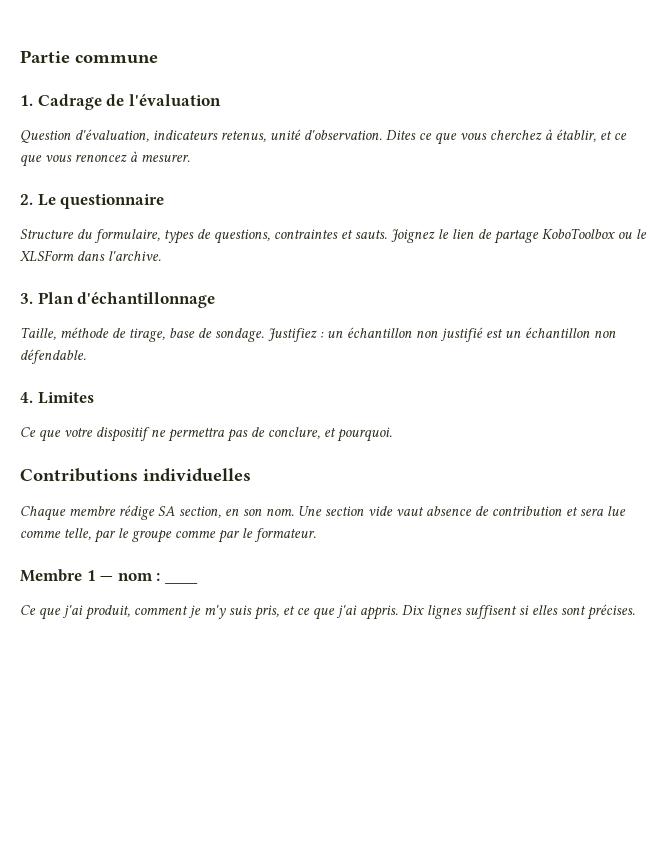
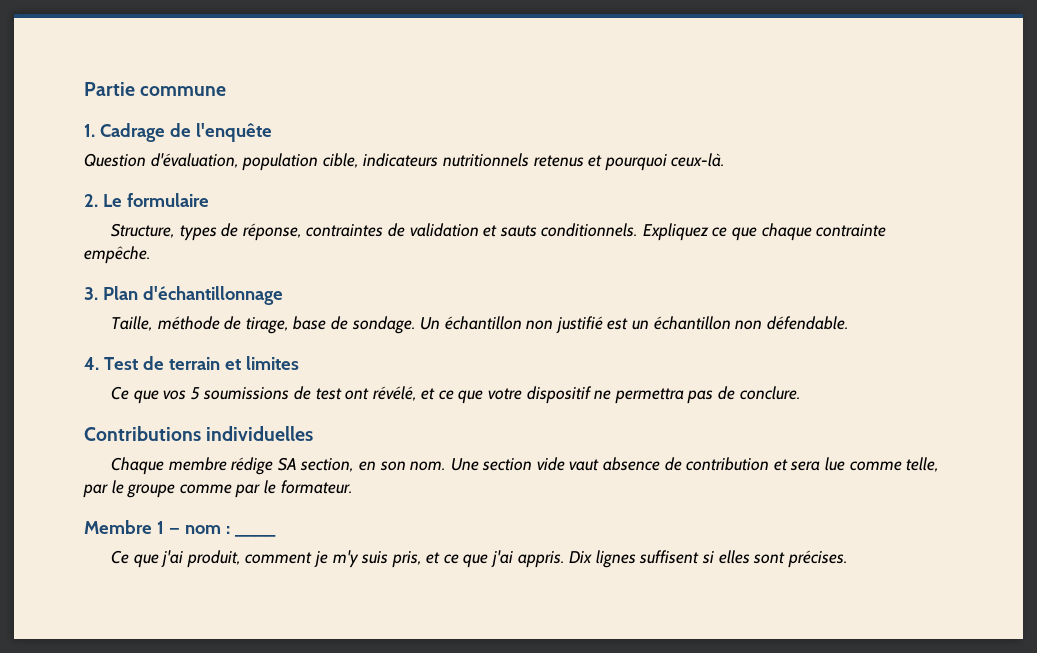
[128,94,221,106] l'évaluation -> [195,123,272,142] l'enquête
[153,129,627,145] [20,151,190,167] [20,194,165,209] [20,228,647,244] [20,250,161,262] indicateurs retenus, unité d'observation. Dites ce que vous cherchez à établir, et ce que vous renoncez à mesurer. // 2. Le questionnaire // Structure du formulaire, types de questions, contraintes et sauts. Joignez le lien de partage KoboToolbox ou le XLSForm dans l'archive. -> [242,153,726,171] [84,193,209,207] [110,223,887,241] [84,246,151,264] population cible, indicateurs nutritionnels retenus et pourquoi ceux-là. // 2. Le formulaire // Structure, types de réponse, contraintes de validation et sauts conditionnels. Expliquez ce que chaque contrainte empêche.
[268,328,343,342] Justifiez : un -> [420,317,441,330] Un
[37,392,94,404] [20,427,36,437] Limites // Ce -> [103,356,299,370] [110,386,454,404] Test de terrain et limites // Ce que vos 5 soumissions de test ont révélé, et ce
[268,427,392,442] conclure, et pourquoi. -> [739,386,801,400] conclure.

